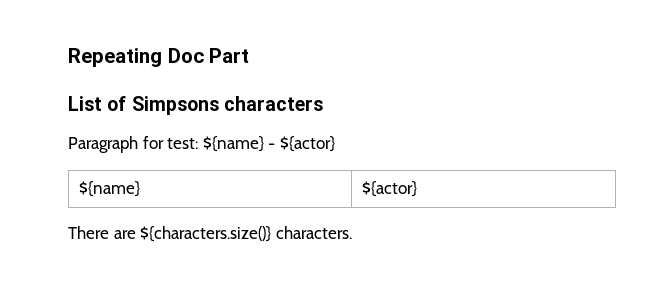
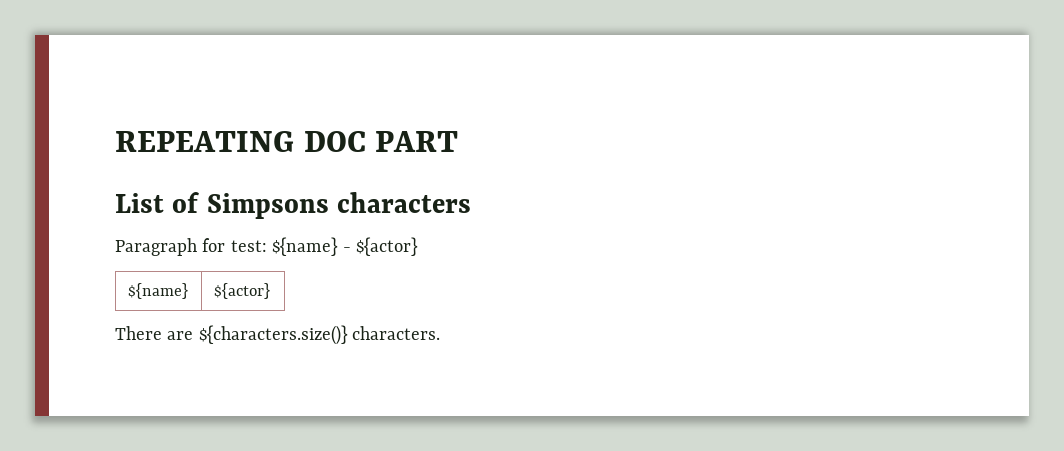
[68,48,250,67] Repeating Doc Part -> [115,131,459,152] REPEATING DOC PART

